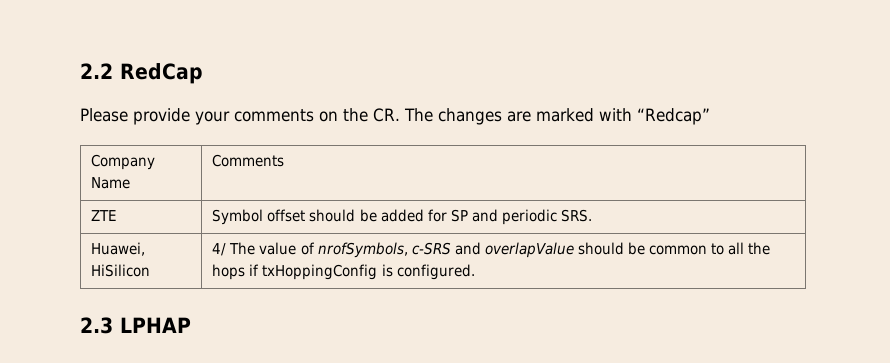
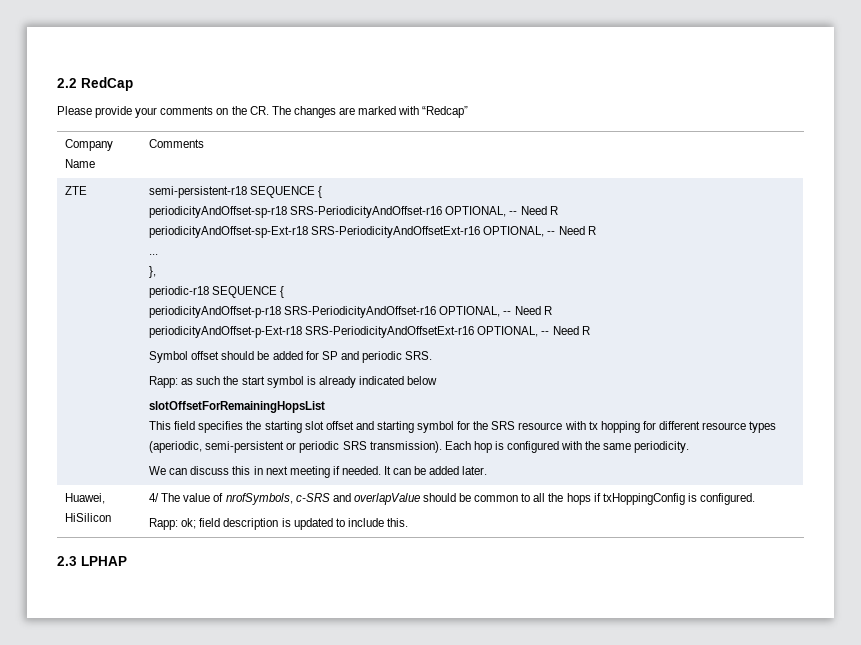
(118, 215) none -> [149,186,323,198] [149,206,558,218] [149,226,596,238] [149,254,159,255] [149,266,157,278] [149,286,285,298] [149,306,552,318] [149,326,590,338] semi-persistent-r18 SEQUENCE { // periodicityAndOffset-sp-r18 SRS-PeriodicityAndOffset-r16 OPTIONAL, -- Need R // periodicityAndOffset-sp-Ext-r18 SRS-PeriodicityAndOffsetExt-r16 OPTIONAL, -- Need R // ... // }, // periodic-r18 SEQUENCE { // periodicityAndOffset-p-r18 SRS-PeriodicityAndOffset-r16 OPTIONAL, -- Need R // periodicityAndOffset-p-Ext-r18 SRS-PeriodicityAndOffsetExt-r16 OPTIONAL, -- Need R //
(592, 215) none -> [149,376,438,388] [149,401,326,413] [149,421,777,433] [149,441,690,453] [149,466,488,478] // Rapp: as such the start symbol is already indicated below // slotOffsetForRemainingHopsList // This field specifies the starting slot offset and starting symbol for the SRS resource with tx hopping for different resource types (aperiodic, semi-persistent or periodic SRS transmission). Each hop is configured with the same periodicity. // We can discuss this in next meeting if needed. It can be added later.
(475, 272) none -> [149,518,408,530] // Rapp: ok; field description is updated to include this.

